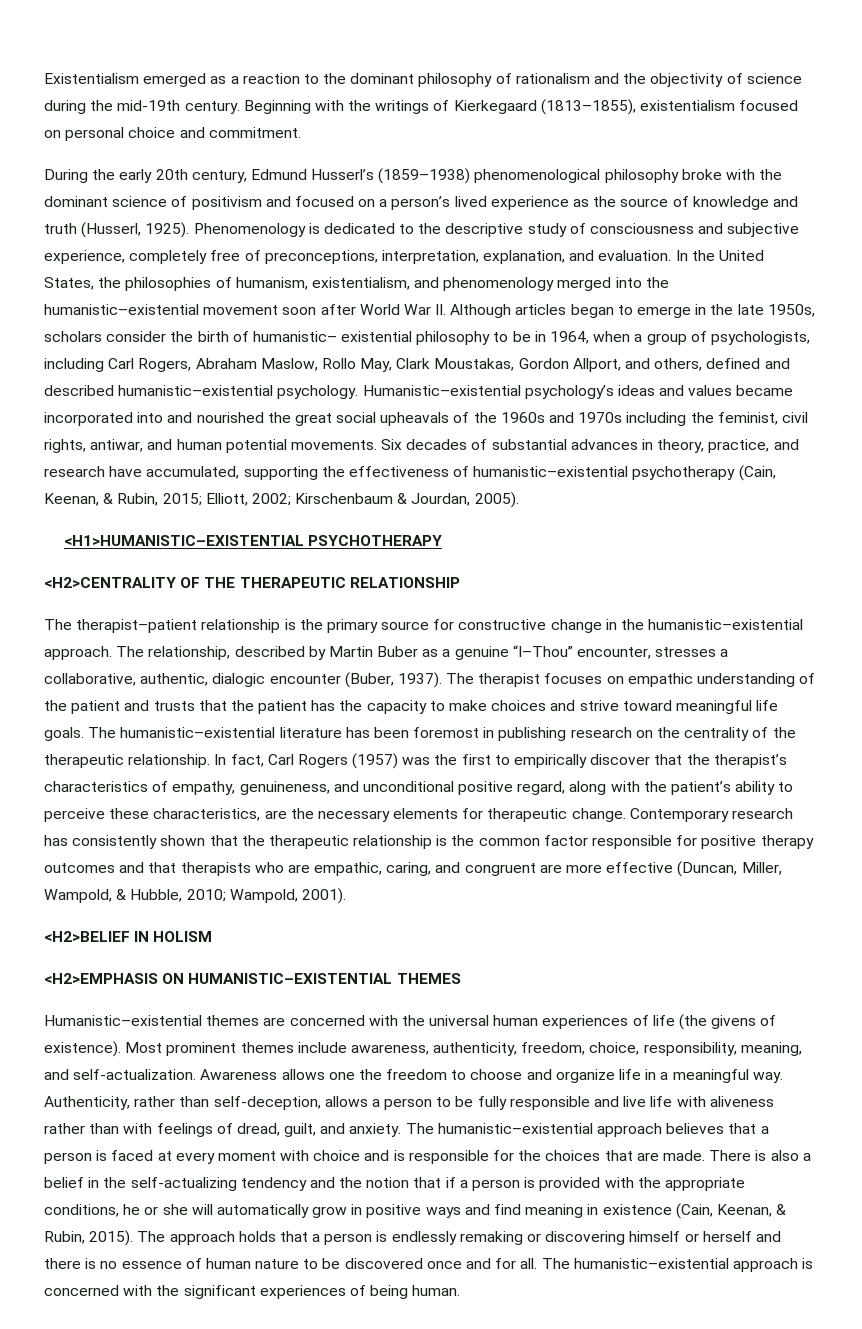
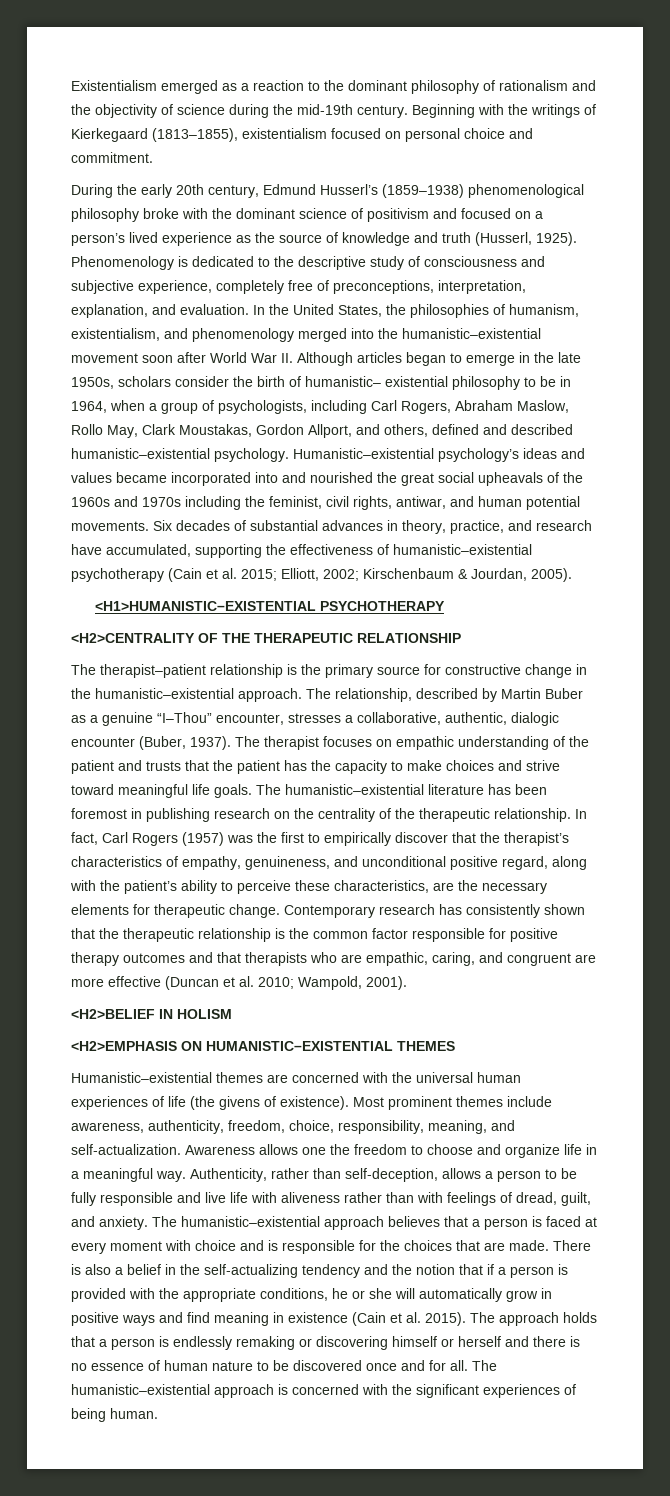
[738,465,776,481] [44,493,159,506] (Cain, Keenan, & Rubin, -> [168,568,237,582] (Cain et al.
[677,861,782,877] [44,889,183,903] (Duncan, Miller, Wampold, & Hubble, -> [165,976,254,990] (Duncan et al.
[675,1203,787,1219] [44,1231,85,1244] (Cain, Keenan, & Rubin, -> [352,1312,421,1326] (Cain et al.

